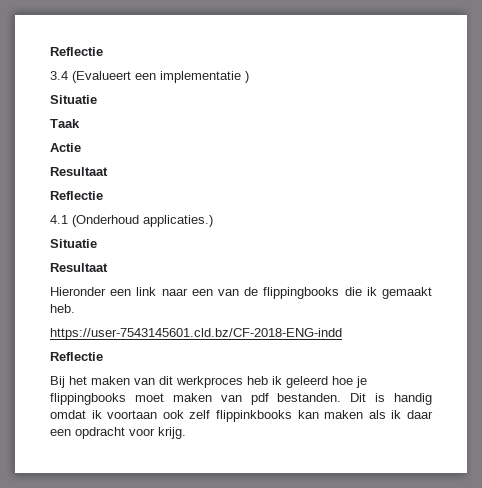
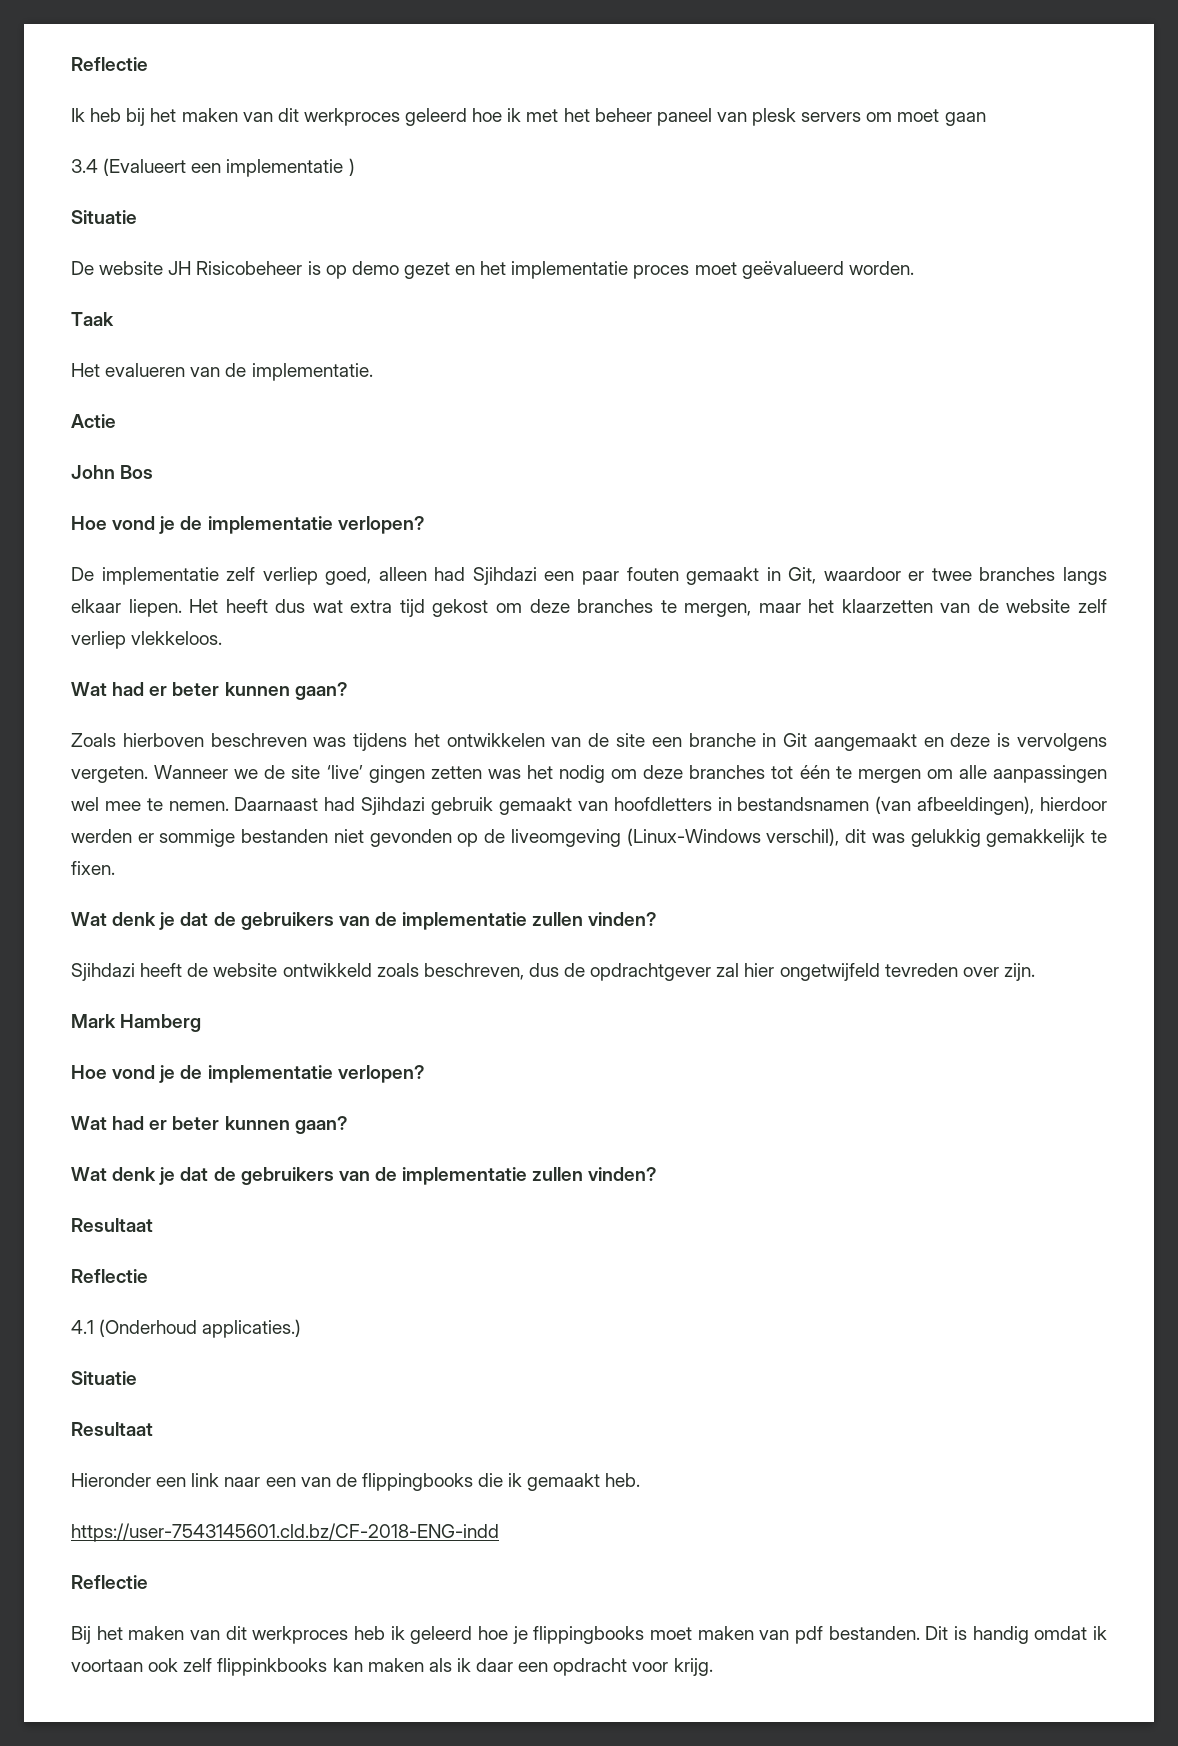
[50,47,103,56] Reflectie -> [71,57,148,71] [71,108,986,126] Reflectie // Ik heb bij het maken van dit werkproces geleerd hoe ik met het beheer paneel van plesk servers om moet gaan
[50,119,80,128] [50,143,81,152] Taak // Actie -> [71,261,914,279] [71,312,114,326] [71,363,373,381] [71,414,116,428] [71,465,154,479] [71,516,425,534] [71,567,1107,585] [71,599,1107,617] [71,631,223,649] [71,682,348,700] [71,733,1108,751] [71,765,1108,783] [71,796,1107,815] [71,828,1108,847] [71,861,115,875] [71,912,658,930] [71,963,1035,981] [71,1014,202,1032] [71,1065,425,1083] [71,1116,348,1134] [71,1167,658,1185] De website JH Risicobeheer is op demo gezet en het implementatie proces moet geëvalueerd worden. // Taak // Het evalueren van de implementatie. // Actie // John Bos // Hoe vond je de implementatie verlopen? // De implementatie zelf verliep goed, alleen had Sjihdazi een paar fouten gemaakt in Git, waardoor er twee branches langs elkaar liepen. Het heeft dus wat extra tijd gekost om deze branches te mergen, maar het klaarzetten van de website zelf verliep vlekkeloos. // Wat had er beter kunnen gaan? // Zoals hierboven beschreven was tijdens het ontwikkelen van de site een branche in Git aangemaakt en deze is vervolgens vergeten. Wanneer we de site ‘live’ gingen zetten was het nodig om deze branches tot één te mergen om alle aanpassingen wel mee te nemen. Daarnaast had Sjihdazi gebruik gemaakt van hoofdletters in bestandsnamen (van afbeeldingen), hierdoor werden er sommige bestanden niet gevonden op de liveomgeving (Linux-Windows verschil), dit was gelukkig gemakkelijk te fixen. // Wat denk je dat de gebruikers van de implementatie zullen vinden? // Sjihdazi heeft de website ontwikkeld zoals beschreven, dus de opdrachtgever zal hier ongetwijfeld tevreden over zijn. // Mark Hamberg // Hoe vond je de implementatie verlopen? // Wat had er beter kunnen gaan? // Wat denk je dat de gebruikers van de implementatie zullen vinden?

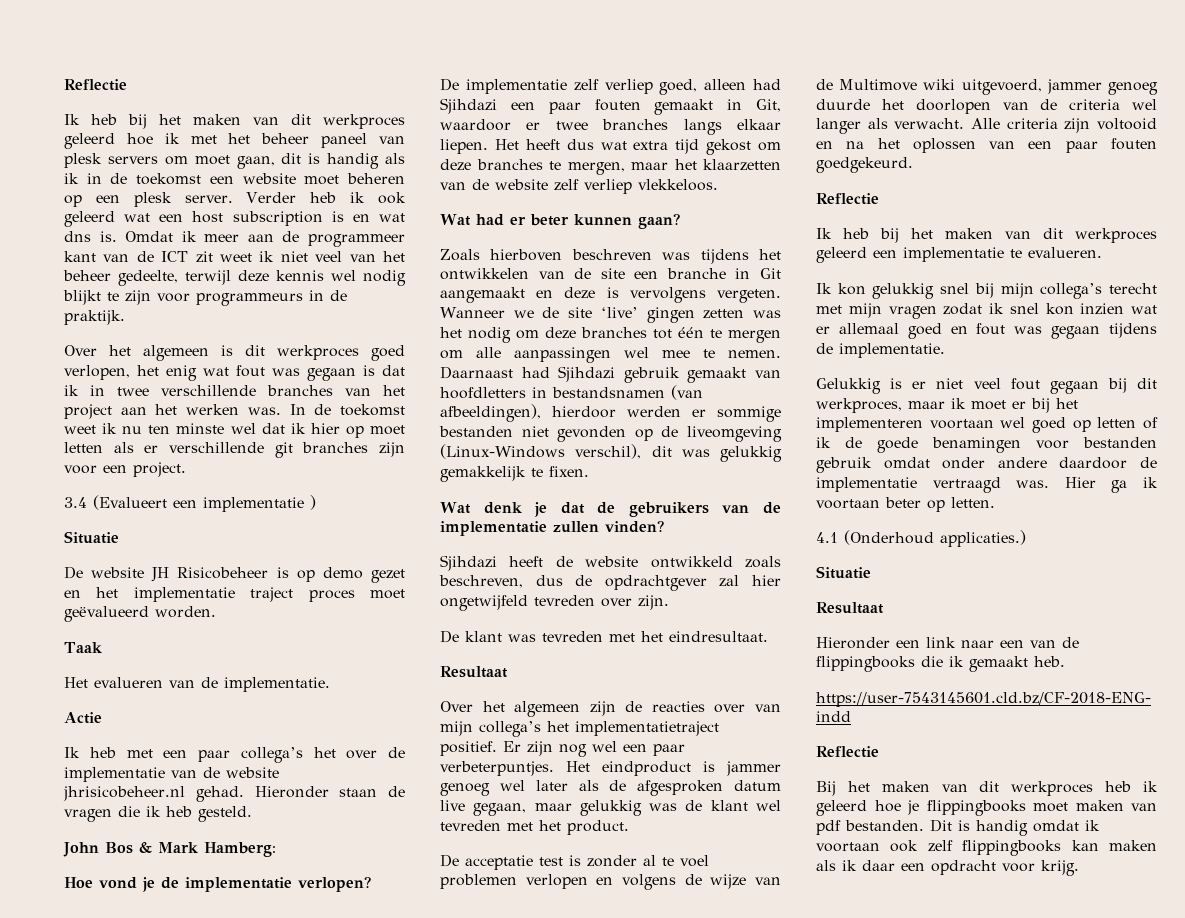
[944,112,986,126] gaan -> [236,153,405,169] [64,173,406,185] [64,192,406,207] [64,211,406,227] [64,231,406,247] [64,251,405,263] [63,270,406,286] [63,290,347,306] [64,310,125,325] [64,345,405,361] [64,365,405,381] [64,385,405,396] [64,404,406,419] [64,423,405,438] [64,442,405,458] [64,462,186,477] gaan, dit is handig als ik in de toekomst een website moet beheren op een plesk server. Verder heb ik ook geleerd wat een host subscription is en wat dns is. Omdat ik meer aan de programmeer kant van de ICT zit weet ik niet veel van het beheer gedeelte, terwijl deze kennis wel nodig blijkt te zijn voor programmeurs in de praktijk. // Over het algemeen is dit werkproces goed verlopen, het enig wat fout was gegaan is dat ik in twee verschillende branches van het project aan het werken was. In de toekomst weet ik nu ten minste wel dat ik hier op moet letten als er verschillende git branches zijn voor een project.
(629, 270) none -> [250,587,294,602] traject
(116, 421) none -> [64,747,405,763] [64,767,279,782] [63,786,405,802] [64,806,252,822] // Ik heb met een paar collega’s het over de implementatie van de website jhrisicobeheer.nl gehad. Hieronder staan de vragen die ik heb gesteld.
(154, 472) none -> [139,842,276,857] & Mark Hamberg:
[71,1014,202,1032] [71,1065,425,1083] [71,1116,348,1134] [71,1167,658,1185] [71,1218,153,1232] [71,1269,148,1283] Mark Hamberg // Hoe vond je de implementatie verlopen? // Wat had er beter kunnen gaan? // Wat denk je dat de gebruikers van de implementatie zullen vinden? // Resultaat // Reflectie -> [440,630,768,643] [440,666,508,678] [440,701,781,717] [440,721,719,737] [440,741,685,757] [440,761,781,776] [440,780,781,796] [440,800,781,816] [440,820,629,835] [440,854,709,870] [440,874,781,890] [816,79,1158,95] [816,99,1157,114] [816,118,1157,134] [816,138,1157,153] [816,157,913,173] [816,193,879,205] [816,228,1157,243] [816,247,1102,263] [816,283,1157,299] [816,303,1157,319] [816,323,1157,339] [816,343,945,358] [816,378,1157,394] [816,398,1078,413] [816,417,1158,433] [816,437,1157,453] [816,457,1157,473] [816,477,1158,493] [816,497,995,512] De klant was tevreden met het eindresultaat. // Resultaat // Over het algemeen zijn de reacties over van mijn collega’s het implementatietraject positief. Er zijn nog wel een paar verbeterpuntjes. Het eindproduct is jammer genoeg wel later als de afgesproken datum live gegaan, maar gelukkig was de klant wel tevreden met het product. // De acceptatie test is zonder al te voel problemen verlopen en volgens de wijze van de Multimove wiki uitgevoerd, jammer genoeg duurde het doorlopen van de criteria wel langer als verwacht. Alle criteria zijn voltooid en na het oplossen van een paar fouten goedgekeurd. // Reflectie // Ik heb bij het maken van dit werkproces geleerd een implementatie te evalueren. // Ik kon gelukkig snel bij mijn collega’s terecht met mijn vragen zodat ik snel kon inzien wat er allemaal goed en fout was gegaan tijdens de implementatie. // Gelukkig is er niet veel fout gegaan bij dit werkproces, maar ik moet er bij het implementeren voortaan wel goed op letten of ik de goede benamingen voor bestanden gebruik omdat onder andere daardoor de implementatie vertraagd was. Hier ga ik voortaan beter op letten.
[217,1658,328,1676] flippinkbooks -> [962,840,1062,856] flippingbooks

